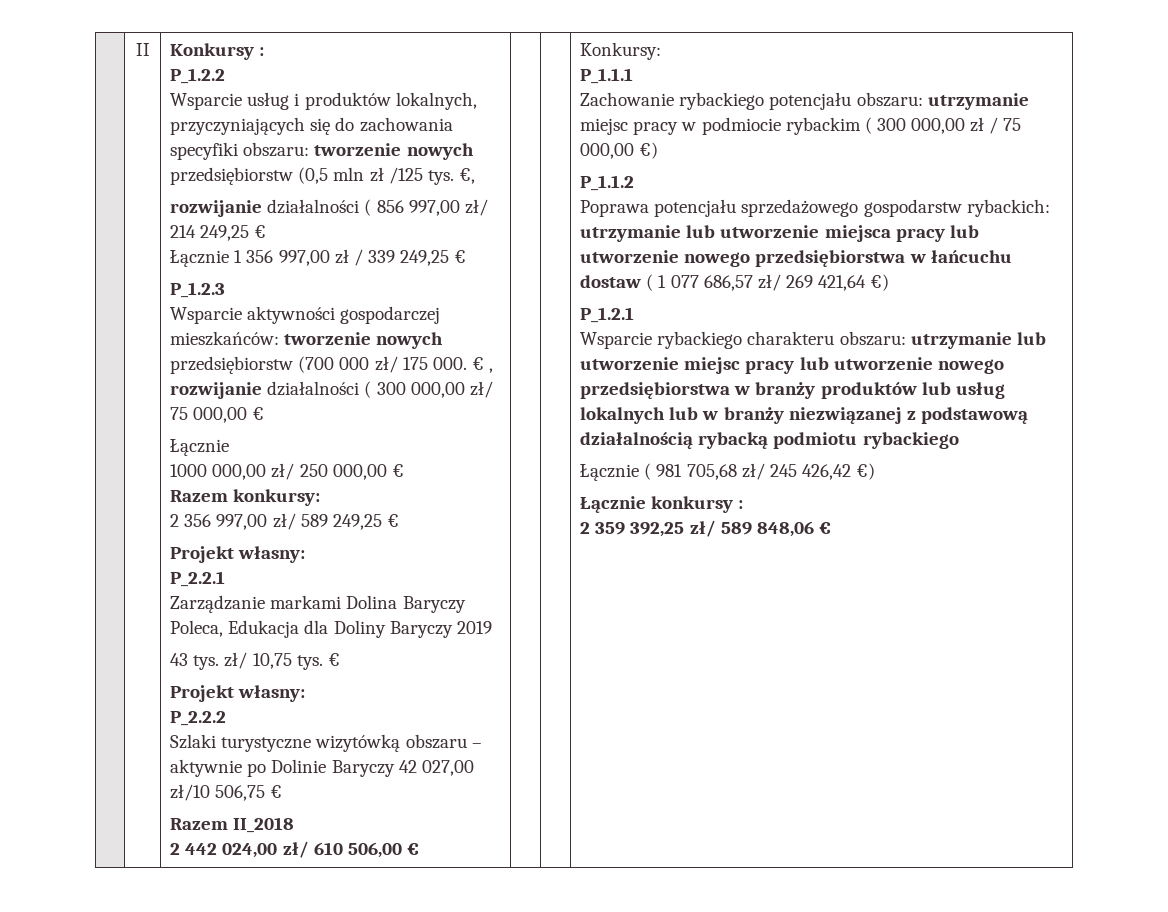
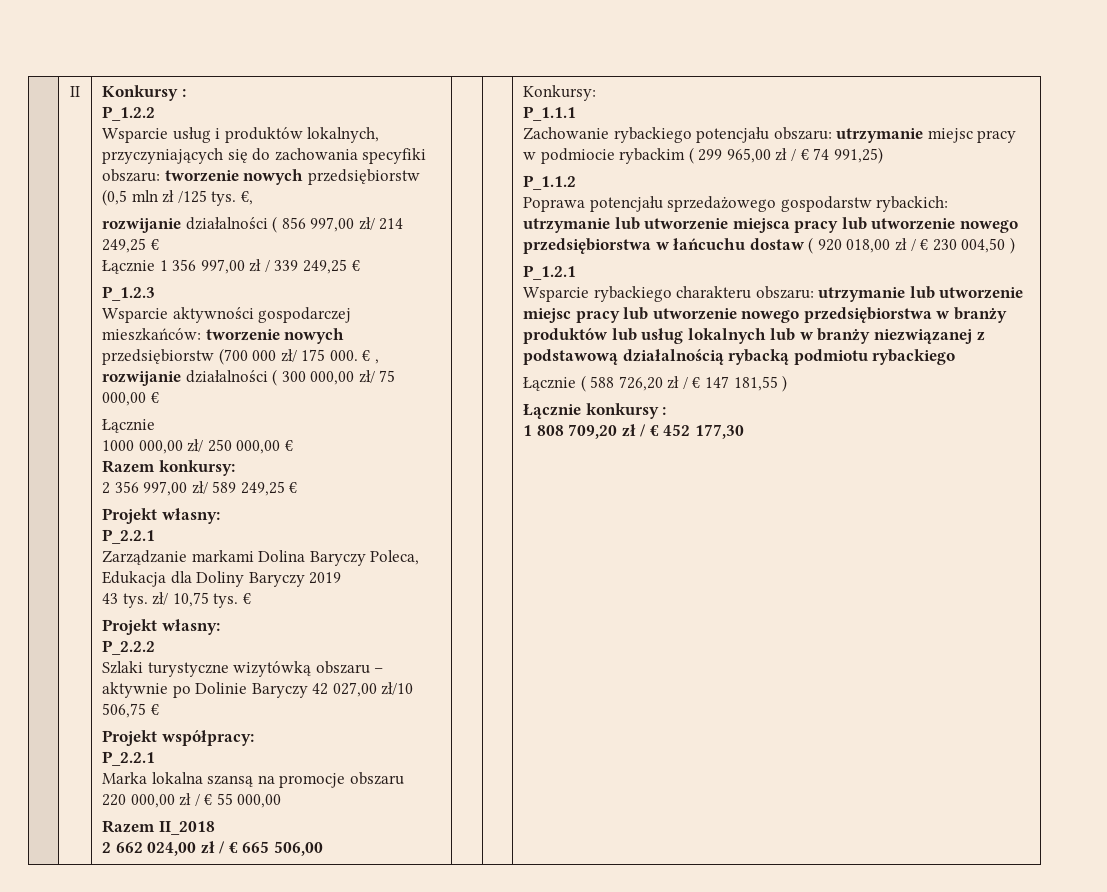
[170,817,295,833] [170,841,343,858] Razem II_2018 // 2 442 024,00 zł/ 610 -> [101,730,254,746] [101,751,155,766] [101,772,404,788] [101,793,282,808] [101,820,215,835] [101,841,270,856] Projekt współpracy: // P_2.2.1 // Marka lokalna szansą na promocje obszaru // 220 000,00 zł / € 55 000,00 // Razem II_2018 // 2 662 024,00 zł / € 665
[406,843,419,855] € -> (324, 848) none
[876,117,1022,134] [580,142,659,159] 300 000,00 zł / 75 000,00 €) -> [698,147,883,164] 299 965,00 zł / € 74 991,25)
[658,274,890,291] 1 077 686,57 zł/ 269 421,64 €) -> [817,237,1016,254] 920 018,00 zł / € 230 004,50 )
[656,463,876,480] [580,496,744,513] [580,520,831,537] 981 705,68 zł/ 245 426,42 €) // Łącznie konkursy : // 2 359 392,25 zł/ 589 848,06 € -> [590,375,788,392] [522,403,667,419] [522,424,745,439] 588 726,20 zł / € 147 181,55 ) // Łącznie konkursy : // 1 808 709,20 zł / € 452 177,30

